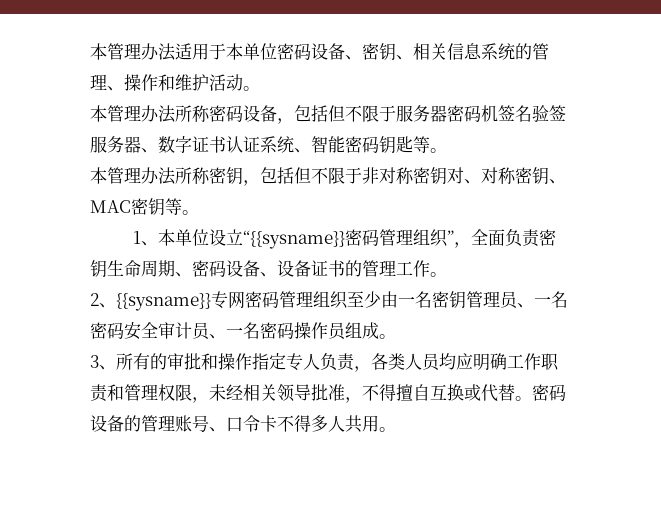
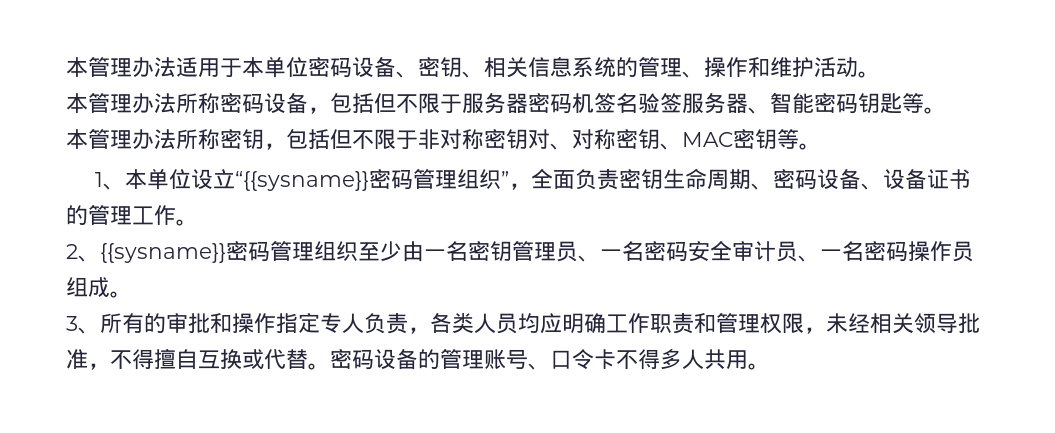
[158,136,311,153] 数字证书认证系统、 -> (770, 110) none
[211,291,245,309] 专网 -> (226, 253) none

